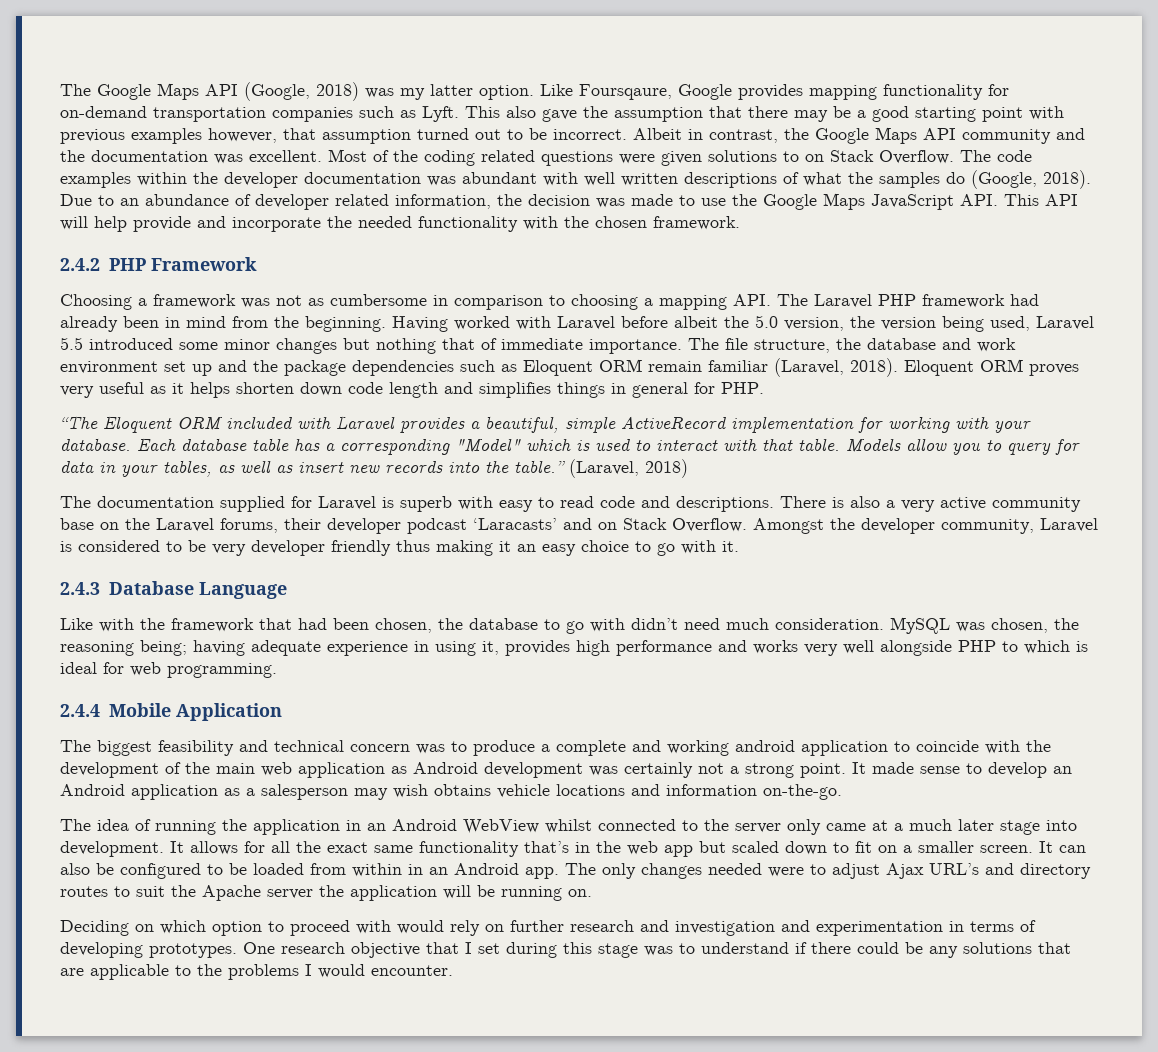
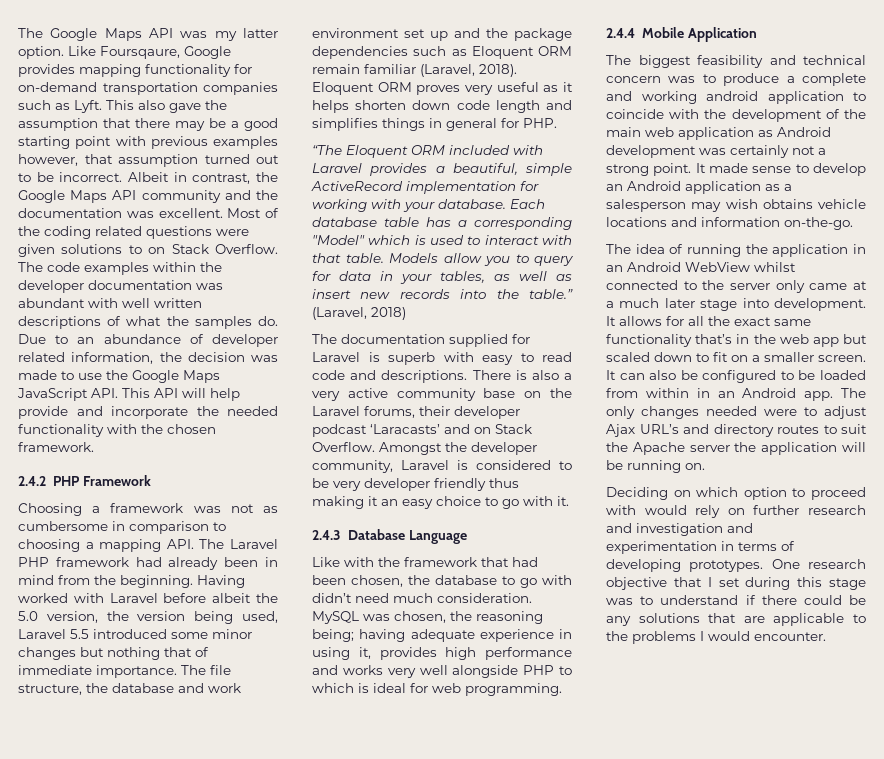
[244,82,359,101] (Google, 2018) -> (173, 33) none
[946,170,1091,189] do (Google, 2018). -> [258,316,278,326] do.

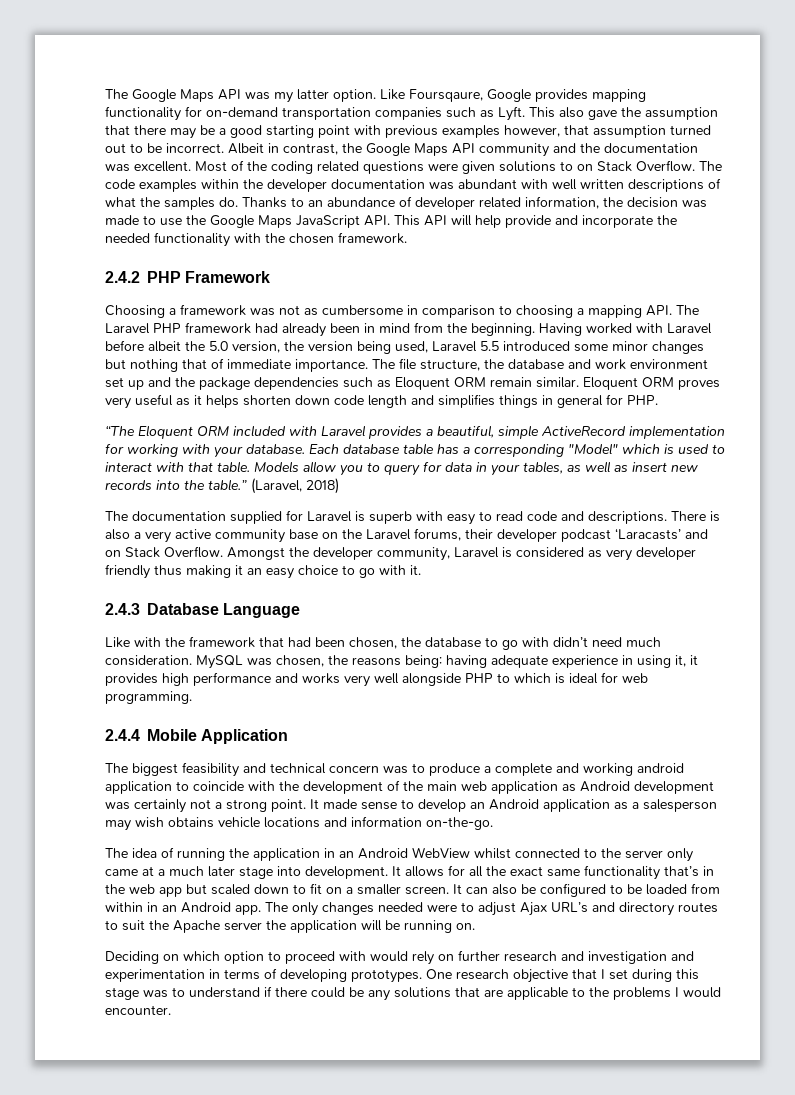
[18,334,46,344] Due -> [242,197,287,208] Thanks
[364,64,517,77] familiar (Laravel, 2018). -> [536,377,579,388] similar.
[559,461,572,470] [312,478,329,488] to be -> [588,550,602,558] as
[476,611,543,624] [312,629,354,642] reasoning being; -> [352,655,442,668] reasons being:
(371, 653) none -> [690,655,698,665] it

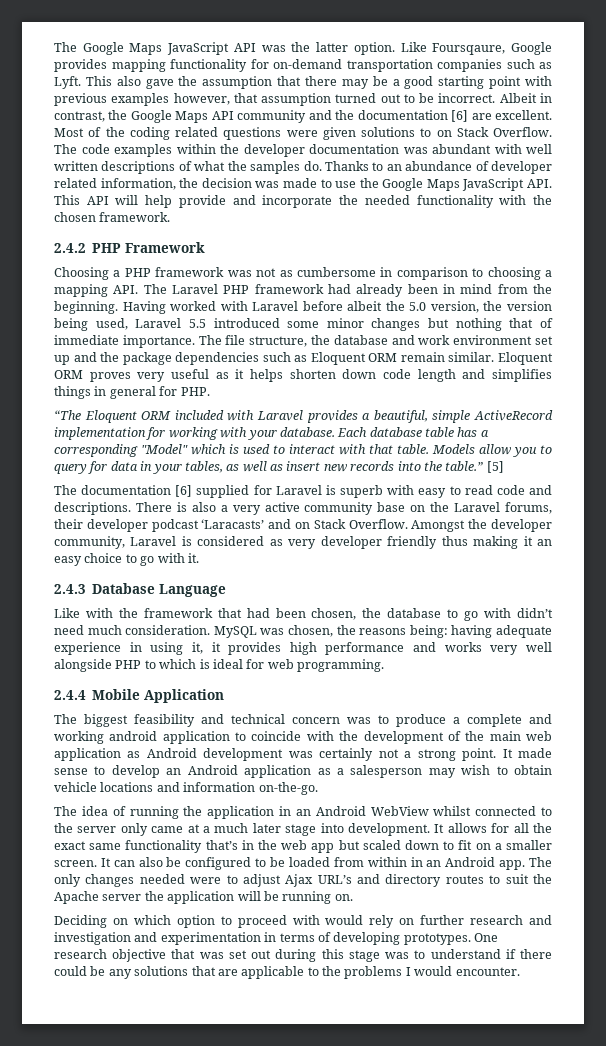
(214, 95) none -> [167,42,230,55] JavaScript
[274,92,293,103] my -> [291,42,311,52] the
[105,164,130,172] was -> [451,110,492,122] [6] are
(176, 311) none -> [124,268,151,277] PHP
[251,478,339,494] (Laravel, 2018) -> [486,461,504,473] [5]
(226, 516) none -> [175,485,193,497] [6]
[168,817,214,828] obtains -> [496,765,553,775] to obtain
[601,969,628,980] I set -> [199,950,272,959] was set out

